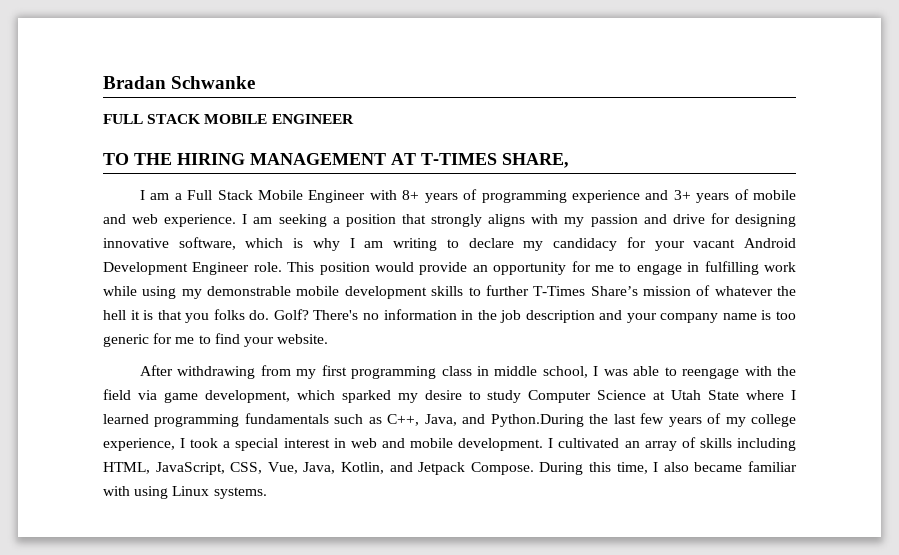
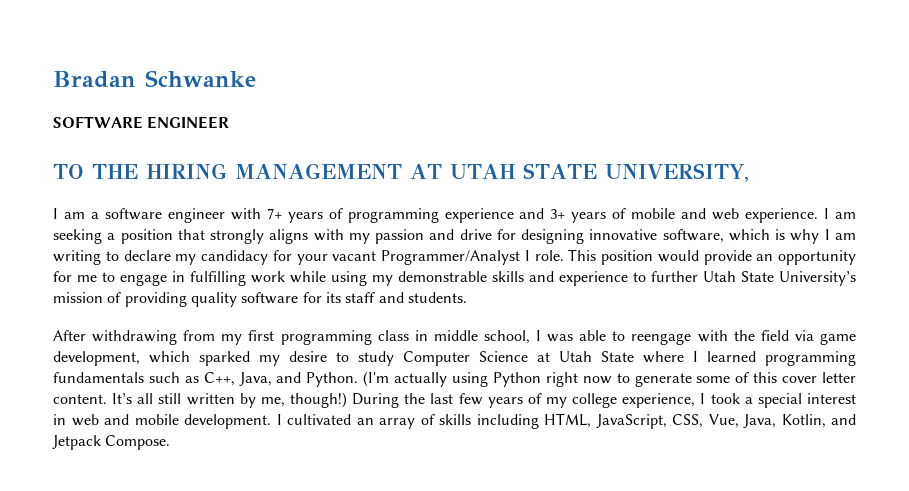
[103,114,268,124] FULL STACK MOBILE -> [53,116,143,129] SOFTWARE
[421,153,569,168] T-TIMES SHARE, -> [449,163,749,182] UTAH STATE UNIVERSITY,
[187,190,420,203] Full Stack Mobile Engineer with 8+ -> [104,208,282,223] software engineer with 7+
[744,238,797,248] [103,262,250,275] Android Development Engineer -> [381,250,530,265] Programmer/Analyst I
[296,285,796,299] [103,309,796,323] [103,333,329,347] mobile development skills to further T-Times Share’s mission of whatever the hell it is that you folks do. Golf? There's no information in the job description and your company name is too generic for me to find your website. -> [492,271,856,286] [53,292,467,307] skills and experience to further Utah State University’s mission of providing quality software for its staff and students.
[490,414,584,427] Python.During -> [306,371,857,387] [53,392,400,408] Python. (I'm actually using Python right now to generate some of this cover letter content. It’s all still written by me, though!) During
[539,461,798,475] [103,486,267,499] During this time, I also became familiar with using Linux systems. -> (171, 442) none

